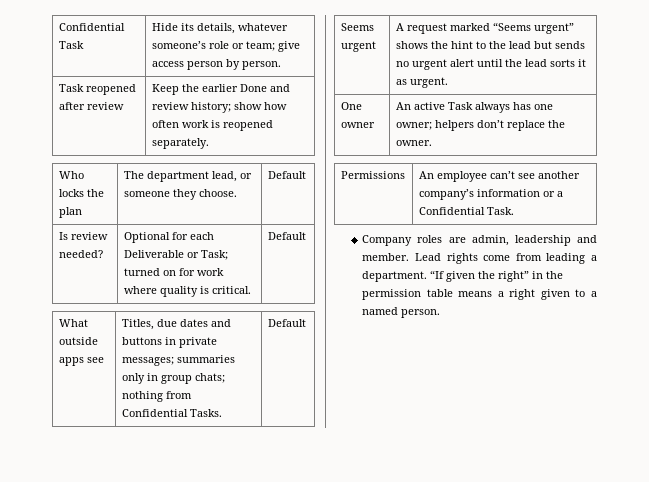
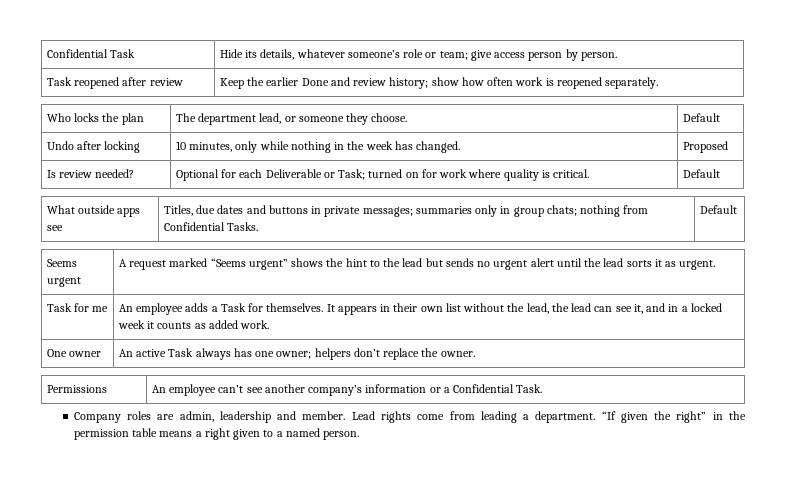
(306, 175) none -> [46,141,141,153] [175,141,461,153] [682,141,728,153] // Undo after locking | 10 minutes, only while nothing in the week has changed. | Proposed
(448, 82) none -> [46,303,109,312] [118,303,722,315] [117,320,270,329] // Task for me | An employee adds a Task for themselves. It appears in their own list without the lead, the lead can see it, and in a locked week it counts as added work.

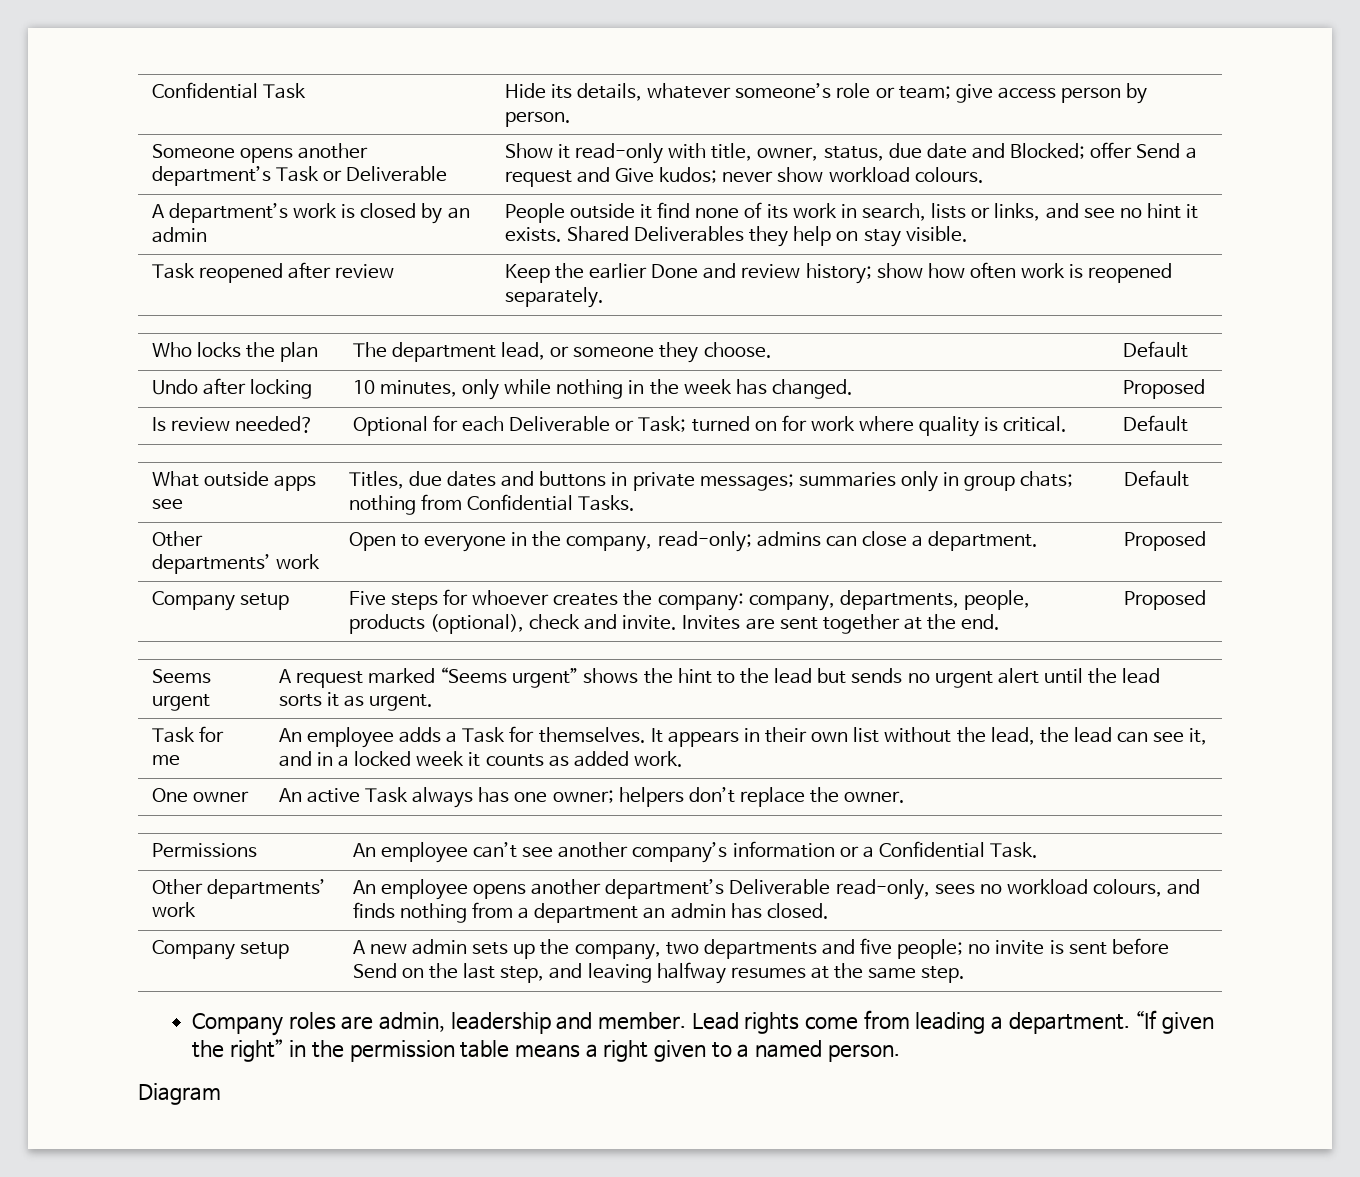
(617, 56) none -> [151,143,369,163] [151,166,448,186] [504,142,1197,164] [504,167,984,187] [151,203,470,224] [151,227,207,243] [504,202,1199,223] [504,226,968,247] // Someone opens another department’s Task or Deliverable | Show it read-only with title, owner, status, due date and Blocked; offer Send a request and Give kudos; never show workload colours. // A department’s work is closed by an admin | People outside it find none of its work in search, lists or links, and see no hint it exists. Shared Deliverables they help on stay visible.
(737, 209) none -> [151,531,203,547] [151,554,320,574] [348,531,1039,552] [1123,531,1206,551] [151,591,289,611] [348,589,1030,611] [348,614,1001,634] [1123,590,1206,610] // Other departments’ work | Open to everyone in the company, read-only; admins can close a department. | Proposed // Company setup | Five steps for whoever creates the company: company, departments, people, products (optional), check and invite. Invites are sent together at the end. | Proposed
(543, 388) none -> [151,879,326,899] [151,902,196,917] [352,879,1201,900] [352,902,829,923] [151,940,289,960] [352,938,1169,960] [352,962,966,984] // Other departments’ work | An employee opens another department’s Deliverable read-only, sees no workload colours, and finds nothing from a department an admin has closed. // Company setup | A new admin sets up the company, two departments and five people; no invite is sent before Send on the last step, and leaving halfway resumes at the same step.
(359, 435) none -> [138,1083,221,1105] // Diagram

